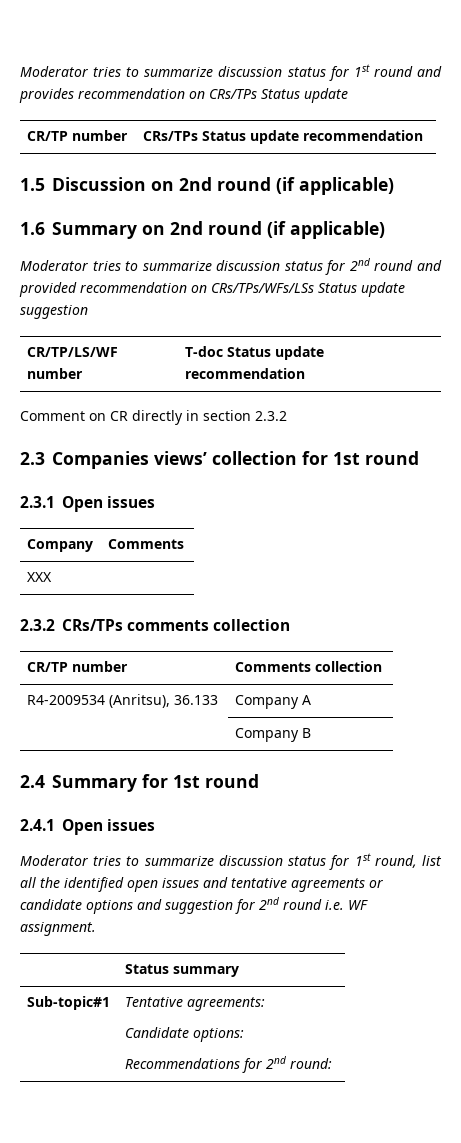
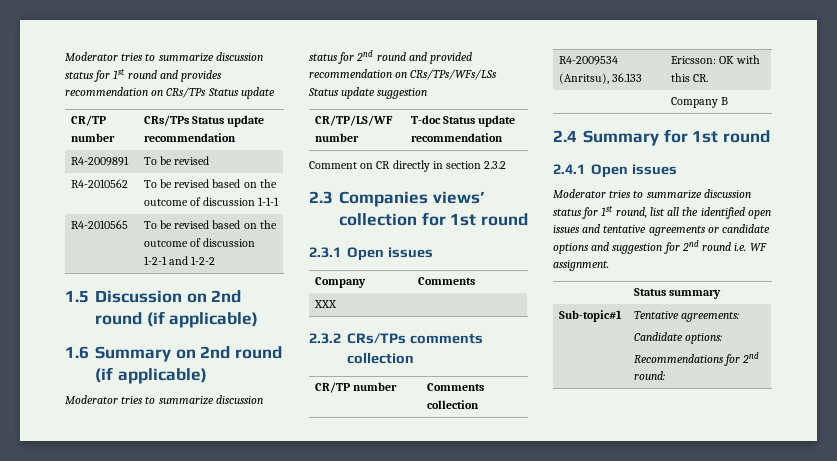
(424, 135) none -> [70,156,129,166] [143,156,210,165] [70,179,128,188] [143,179,277,188] [143,197,280,206] [70,220,128,229] [143,220,277,229] [143,238,256,247] [143,256,216,265] // R4-2009891 | To be revised // R4-2010562 | To be revised based on the outcome of discussion 1-1-1 // R4-2010565 | To be revised based on the outcome of discussion 1-2-1 and 1-2-2
[235,695,312,709] Company A -> [670,55,761,64] [670,73,708,82] Ericsson: OK with this CR.

